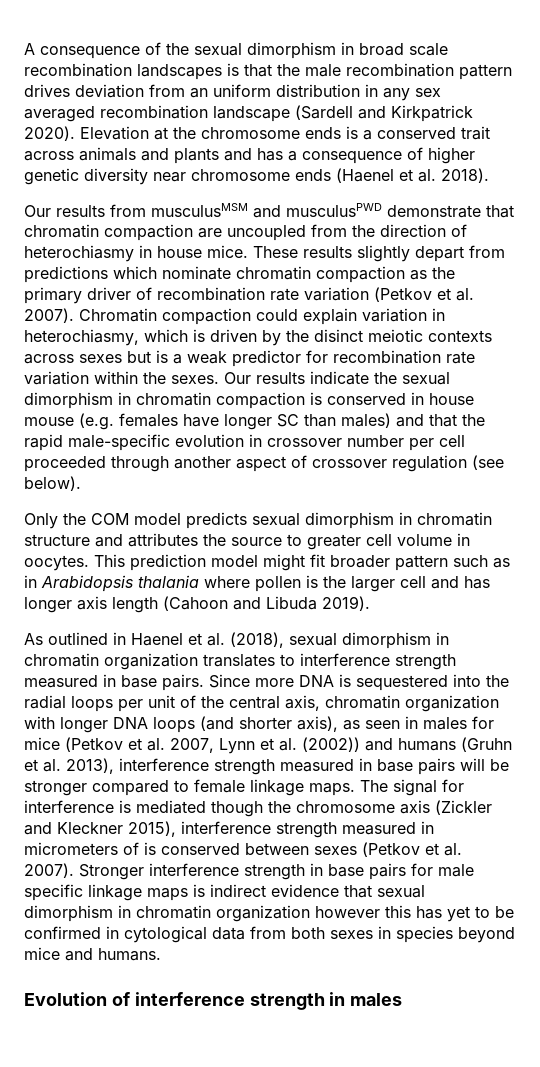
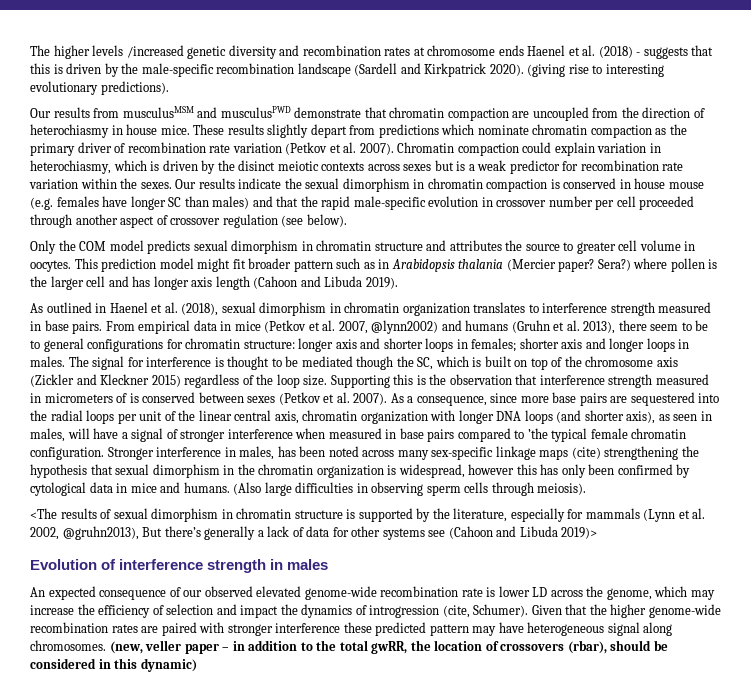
[24,42,448,59] [24,63,512,80] [24,84,441,101] [24,106,95,122] A consequence of the sexual dimorphism in broad scale recombination landscapes is that the male recombination pattern drives deviation from an uniform distribution in any sex averaged -> [30,45,714,59] [30,63,214,77] The higher levels /increased genetic diversity and recombination rates at chromosome ends Haenel et al. (2018) - suggests that this is driven by the male-specific
[80,126,490,140] [24,147,475,164] [24,168,489,185] Elevation at the chromosome ends is a conserved trait across animals and plants and has a consequence of higher genetic diversity near chromosome ends (Haenel et al. 2018). -> [527,64,664,77] [30,81,169,95] (giving rise to interesting evolutionary predictions).
(199, 581) none -> [506,259,631,272] (Mercier paper? Sera?)
[209,674,351,688] Since more DNA is -> [105,320,709,334] [30,338,690,352] [30,356,678,370] [30,374,709,388] [30,392,628,406] From empirical data in mice (Petkov et al. 2007, @lynn2002) and humans (Gruhn et al. 2013), there seem to be to general configurations for chromatin structure: longer axis and shorter loops in females; shorter axis and longer loops in males. The signal for interference is thought to be mediated though the SC, which is built on top of the chromosome axis (Zickler and Kleckner 2015) regardless of the loop size. Supporting this is the observation that interference strength measured in micrometers of is conserved between sexes (Petkov et al. 2007). As a consequence, since more base pairs are
(224, 702) none -> [198,410,232,421] linear
[423,716,494,730] [24,737,512,754] [24,758,509,775] [24,779,464,796] [24,800,492,817] [24,821,434,838] [24,842,462,857] [24,863,474,880] [24,884,339,901] males for mice (Petkov et al. 2007, Lynn et al. (2002)) and humans (Gruhn et al. 2013), interference strength measured in base pairs will be stronger compared to female linkage maps. The signal for interference is mediated though the chromosome axis (Zickler and Kleckner 2015), interference strength measured in micrometers of is conserved between sexes (Petkov et al. 2007). Stronger interference strength in base pairs for male specific linkage maps is indirect evidence -> [30,428,687,442] [30,446,699,460] [30,464,87,478] males, will have a signal of stronger interference when measured in base pairs compared to ’the typical female chromatin configuration. Stronger interference in males, has been noted across many sex-specific linkage maps (cite) strengthening the hypothesis
[136,905,310,922] chromatin organization -> [237,464,465,478] the chromatin organization is widespread,
[447,906,514,922] [24,926,515,943] [24,947,161,961] yet to be confirmed in cytological data from both sexes in species beyond mice and humans. -> [561,464,691,478] [30,482,587,496] [30,508,706,522] [30,526,598,540] only been confirmed by cytological data in mice and humans. (Also large difficulties in observing sperm cells through meiosis). // <The results of sexual dimorphism in chromatin structure is supported by the literature, especially for mammals (Lynn et al. 2002, @gruhn2013), But there’s generally a lack of data for other systems see (Cahoon and Libuda 2019)>
(403, 999) none -> [30,586,715,600] [30,604,721,618] [30,622,673,636] [30,640,668,654] [30,658,197,672] // An expected consequence of our observed elevated genome-wide recombination rate is lower LD across the genome, which may increase the efficiency of selection and impact the dynamics of introgression (cite, Schumer). Given that the higher genome-wide recombination rates are paired with stronger interference these predicted pattern may have heterogeneous signal along chromosomes. (new, veller paper – in addition to the total gwRR, the location of crossovers (rbar), should be considered in this dynamic)

